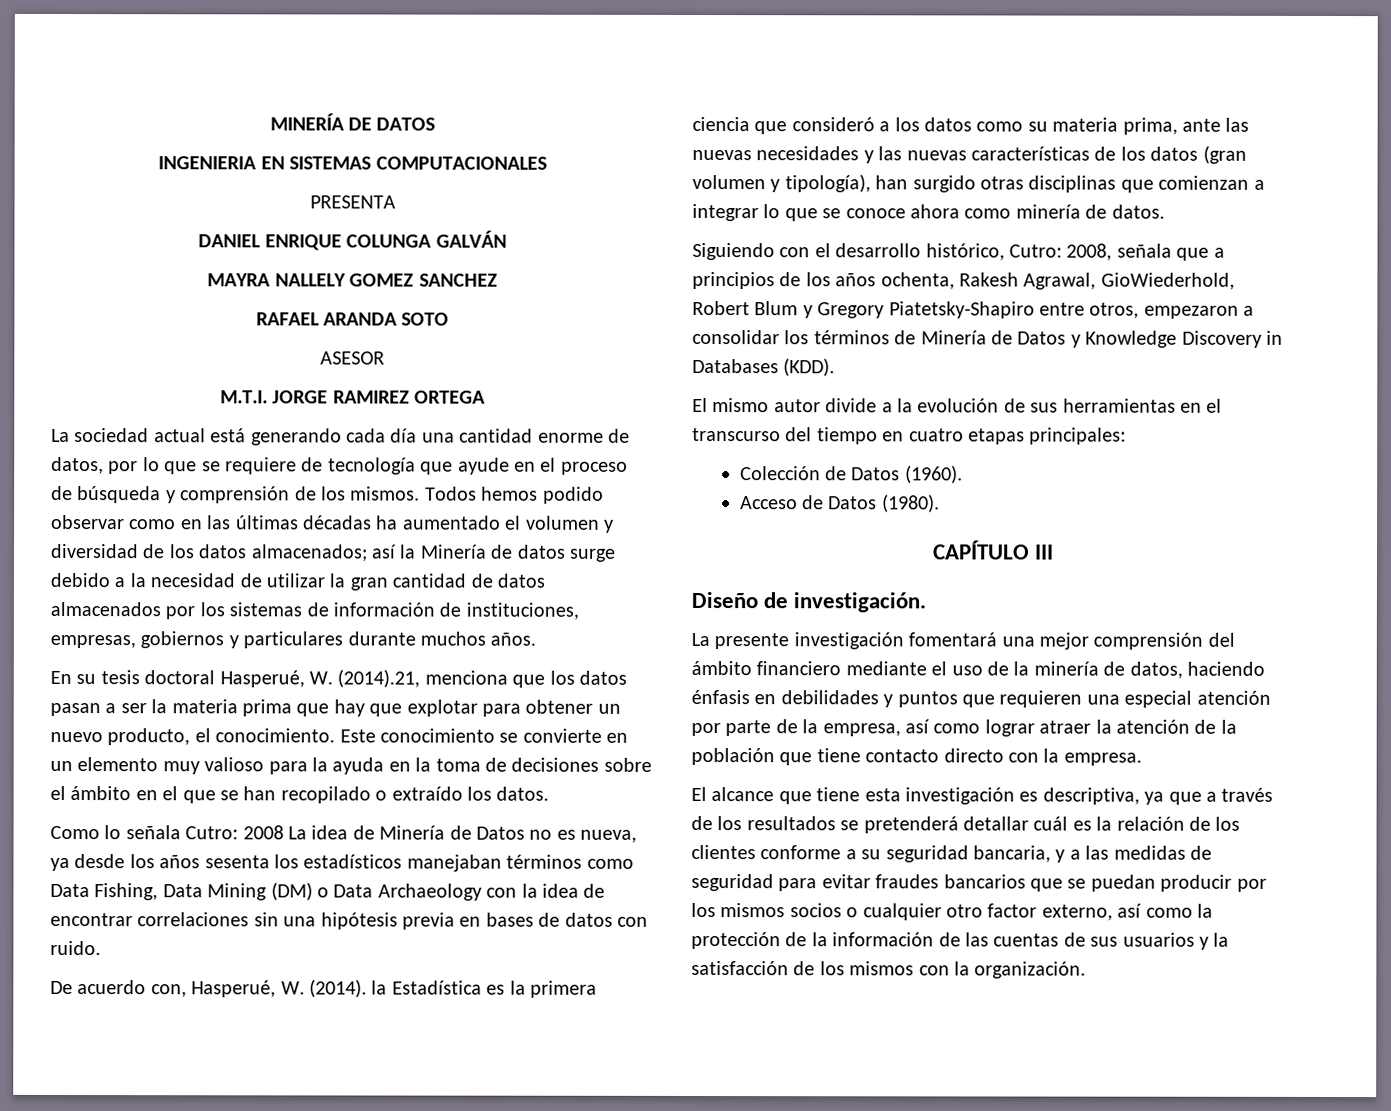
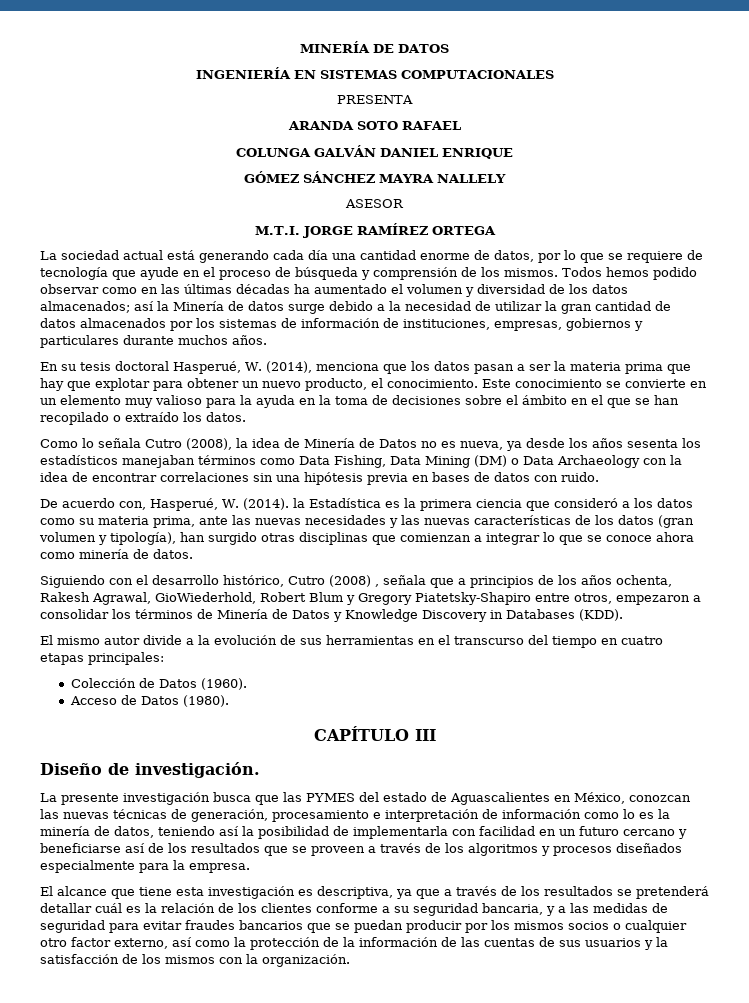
[158,156,258,170] INGENIERIA -> [195,67,291,79] INGENIERÍA
(396, 202) none -> [287,121,461,130] [236,145,377,157] ARANDA SOTO RAFAEL // COLUNGA GALVÁN
[346,230,507,248] COLUNGA GALVÁN // -> [244,171,376,183] // GÓMEZ SÁNCHEZ
[349,273,498,287] [255,312,450,326] GOMEZ SANCHEZ // RAFAEL ARANDA SOTO -> (506, 178) none
[332,390,410,404] RAMIREZ -> [356,223,429,235] RAMÍREZ
[337,669,421,688] (2014).21, -> [265,361,312,373] (2014),
[185,825,307,840] Cutro: 2008 La -> [145,438,248,450] Cutro (2008), la
[1009,243,1113,261] Cutro: 2008, -> [288,575,379,587] Cutro (2008) ,
[908,632,1235,650] [691,660,1265,679] [691,689,1271,708] [691,719,1237,737] [691,747,1039,766] fomentará una mejor comprensión del ámbito financiero mediante el uso de la minería de datos, haciendo énfasis en debilidades y puntos que requieren una especial atención por parte de la empresa, así como lograr atraer la atención de la población que tiene contacto directo con -> [213,792,691,805] [40,809,670,822] [40,826,687,839] [40,843,682,856] [40,860,169,873] busca que las PYMES del estado de Aguascalientes en México, conozcan las nuevas técnicas de generación, procesamiento e interpretación de información como lo es la minería de datos, teniendo así la posibilidad de implementarla con facilidad en un futuro cercano y beneficiarse así de los resultados que se proveen a través de los algoritmos y procesos diseñados especialmente para

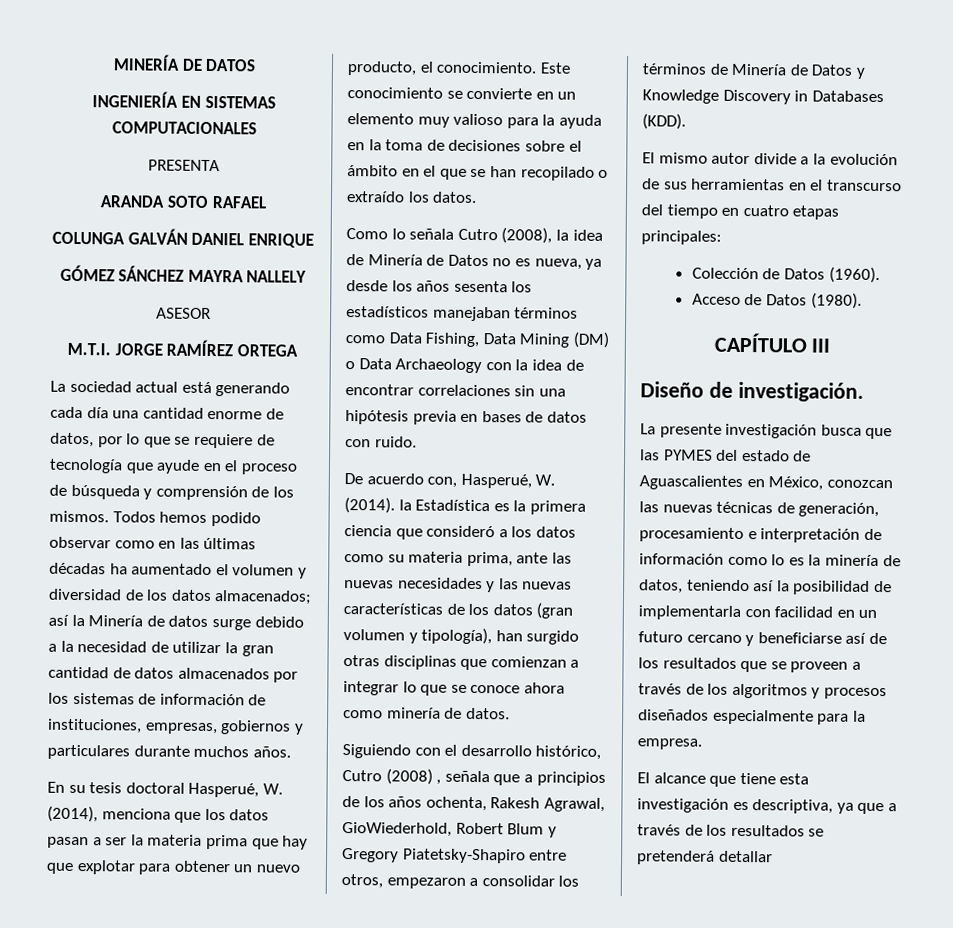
[95,903,668,916] [40,920,687,933] [40,937,668,950] [40,954,350,967] cuál es la relación de los clientes conforme a su seguridad bancaria, y a las medidas de seguridad para evitar fraudes bancarios que se puedan producir por los mismos socios o cualquier otro factor externo, así como la protección de la información de las cuentas de sus usuarios y la satisfacción de los mismos con la organización. -> (773, 856) none

